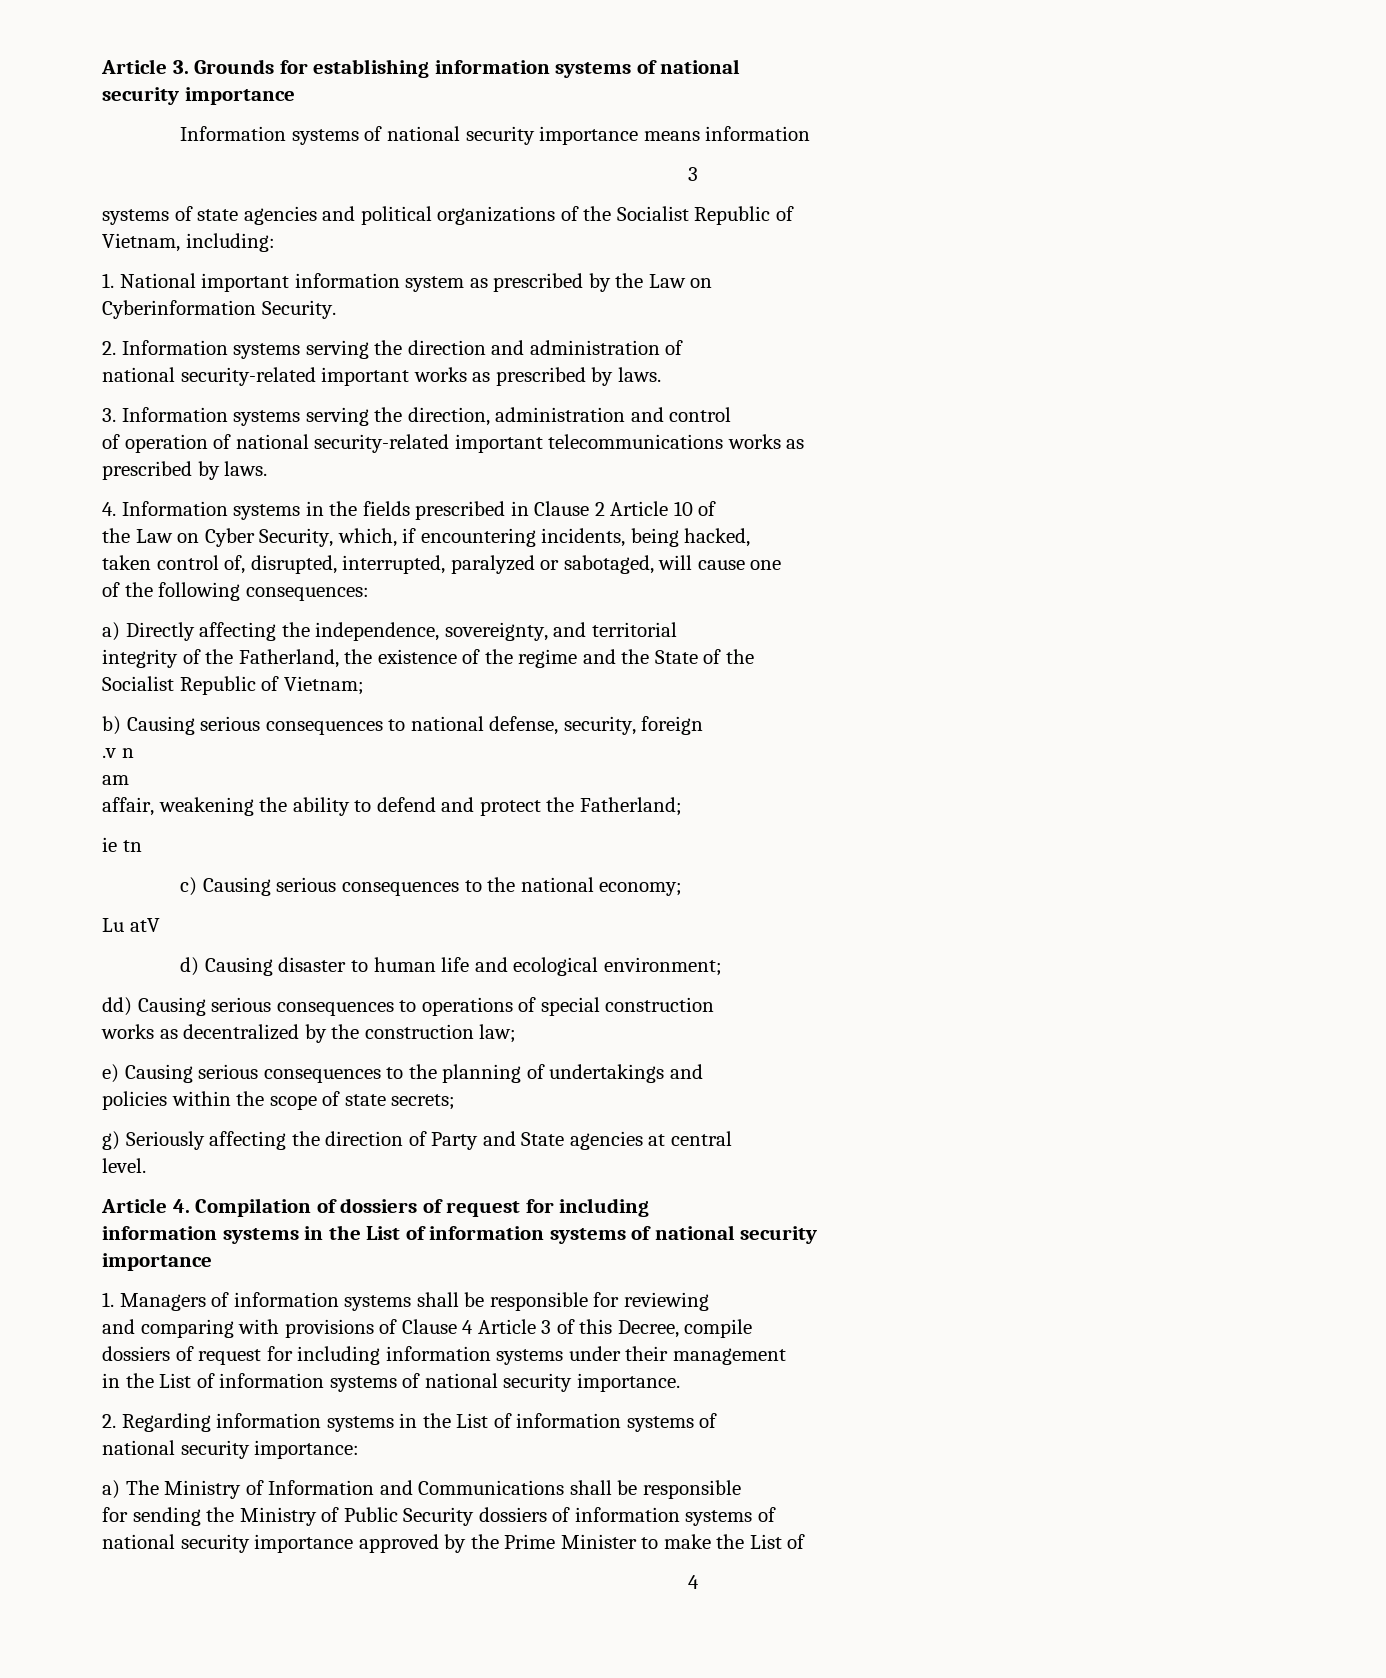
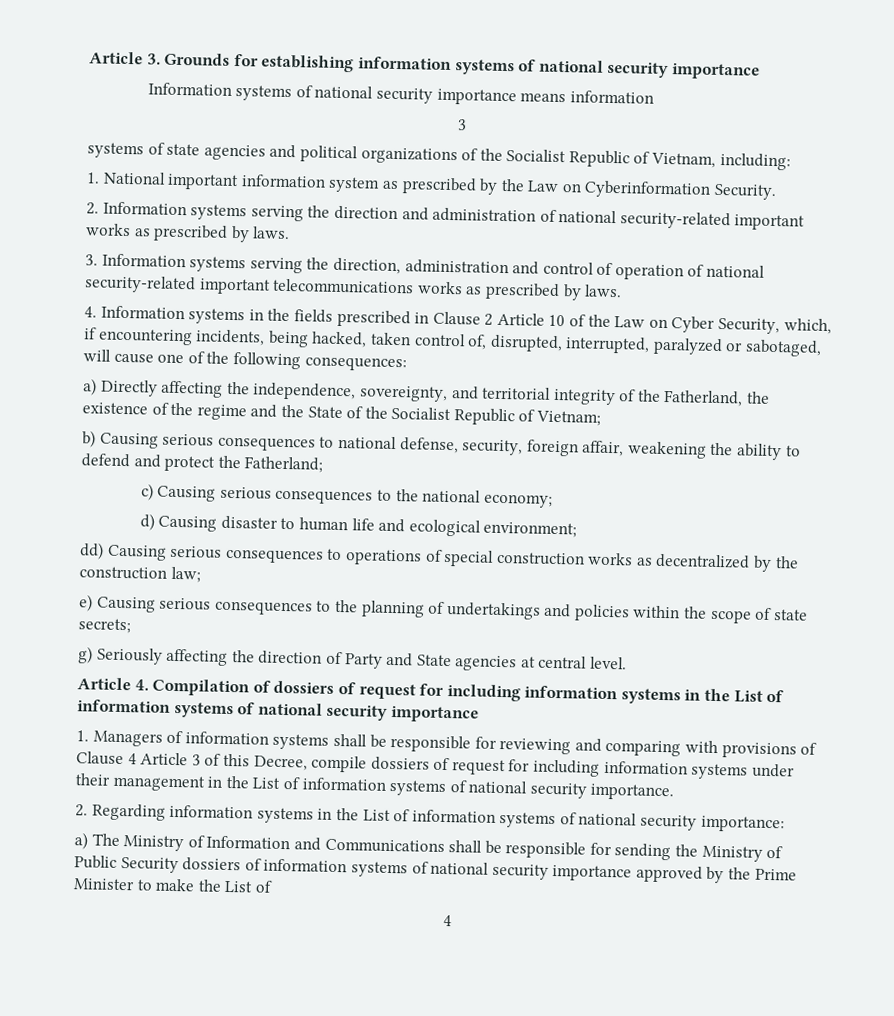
(741, 66) // -> (604, 66) none
(794, 213) // -> (651, 157) none
(713, 283) // -> (582, 188) none
(684, 347) // -> (557, 215) none
(732, 414) // -> (594, 268) none
(805, 444) // -> (483, 290) none
(717, 508) // -> (587, 320) none
(751, 537) // -> (368, 339) none
(782, 565) // -> (185, 358) none
(677, 629) // -> (552, 393) none
(754, 656) // -> (388, 412) none
[102,748,134,758] [102,775,129,785] // .v n // am // -> (579, 448) none
[102,837,142,852] // ie tn -> (324, 464) none
[102,918,160,932] // Lu atV -> (553, 500) none
(715, 1004) // -> (585, 558) none
(703, 1071) // -> (572, 610) none
(732, 1138) // -> (588, 662) none
(650, 1207) // -> (521, 693) none
(818, 1235) // -> (389, 712) none
(709, 1301) // -> (572, 746) none
(753, 1328) // -> (368, 764) none
(786, 1356) // -> (205, 783) none
(718, 1420) // -> (577, 818) none
(741, 1489) // -> (587, 850) none
(776, 1514) // -> (429, 867) none

